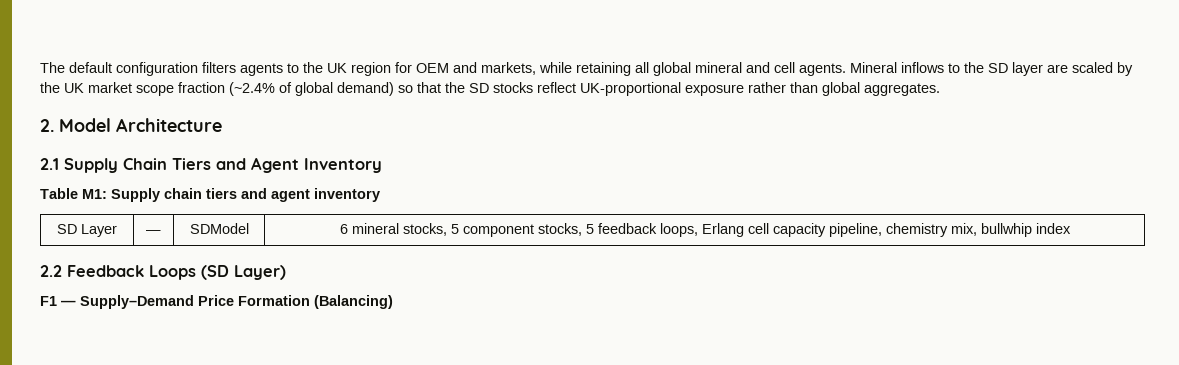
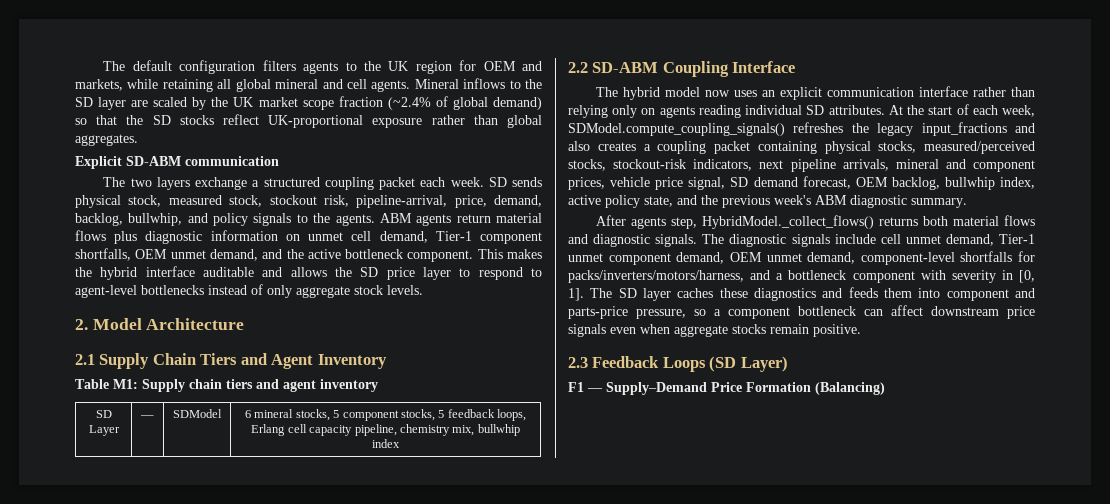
(940, 89) none -> [75,156,279,169] [103,177,542,190] [75,195,542,208] [75,213,542,226] [75,230,542,244] [75,248,543,262] [75,266,542,280] [75,284,423,298] // Explicit SD-ABM communication // The two layers exchange a structured coupling packet each week. SD sends physical stock, measured stock, stockout risk, pipeline-arrival, price, demand, backlog, bullwhip, and policy signals to the agents. ABM agents return material flows plus diagnostic information on unmet cell demand, Tier-1 component shortfalls, OEM unmet demand, and the active bottleneck component. This makes the hybrid interface auditable and allows the SD price layer to respond to agent-level bottlenecks instead of only aggregate stock levels.
(62, 271) none -> [592,61,796,77] [596,86,1035,100] [568,104,1035,118] [568,122,1035,136] [568,141,1035,154] [568,159,1035,172] [568,176,1035,190] [568,195,967,208] [596,215,1035,229] [568,234,1035,247] [568,251,1035,265] [568,270,1035,283] [568,287,1035,301] [568,305,1035,319] [568,324,861,337] [568,357,588,368] SD-ABM Coupling Interface // The hybrid model now uses an explicit communication interface rather than relying only on agents reading individual SD attributes. At the start of each week, SDModel.compute_coupling_signals() refreshes the legacy input_fractions and also creates a coupling packet containing physical stocks, measured/perceived stocks, stockout-risk indicators, next pipeline arrivals, mineral and component prices, vehicle price signal, SD demand forecast, OEM backlog, bullwhip index, active policy state, and the previous week's ABM diagnostic summary. // After agents step, HybridModel._collect_flows() returns both material flows and diagnostic signals. The diagnostic signals include cell unmet demand, Tier-1 unmet component demand, OEM unmet demand, component-level shortfalls for packs/inverters/motors/harness, and a bottleneck component with severity in [0, 1]. The SD layer caches these diagnostics and feeds them into component and parts-price pressure, so a component bottleneck can affect downstream price signals even when aggregate stocks remain positive. // 2.3

